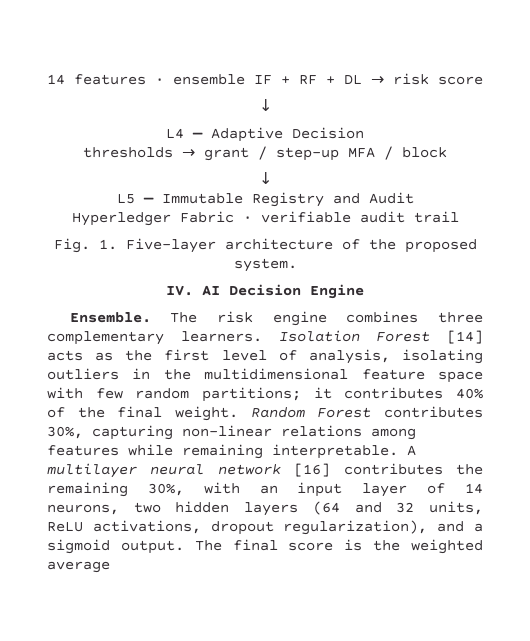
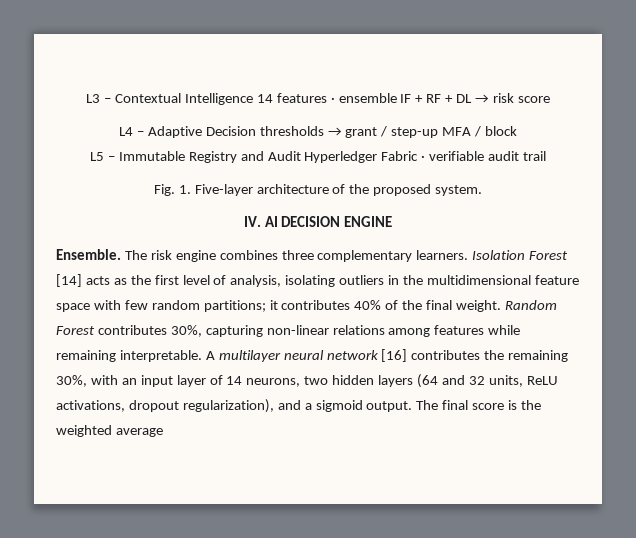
(47, 79) none -> [86,93,253,105] L3 – Contextual Intelligence
[258,99,272,111] // ↓ -> (550, 99) none
[192,132,203,138] — -> [136,131,144,136] –
(364, 133) // -> (256, 131) none
[258,172,272,184] // ↓ -> (518, 131) none
[142,197,154,203] — -> [107,156,115,161] –
(414, 198) // -> (301, 156) none
[229,284,364,299] Decision Engine -> [281,216,393,227] DECISION ENGINE

